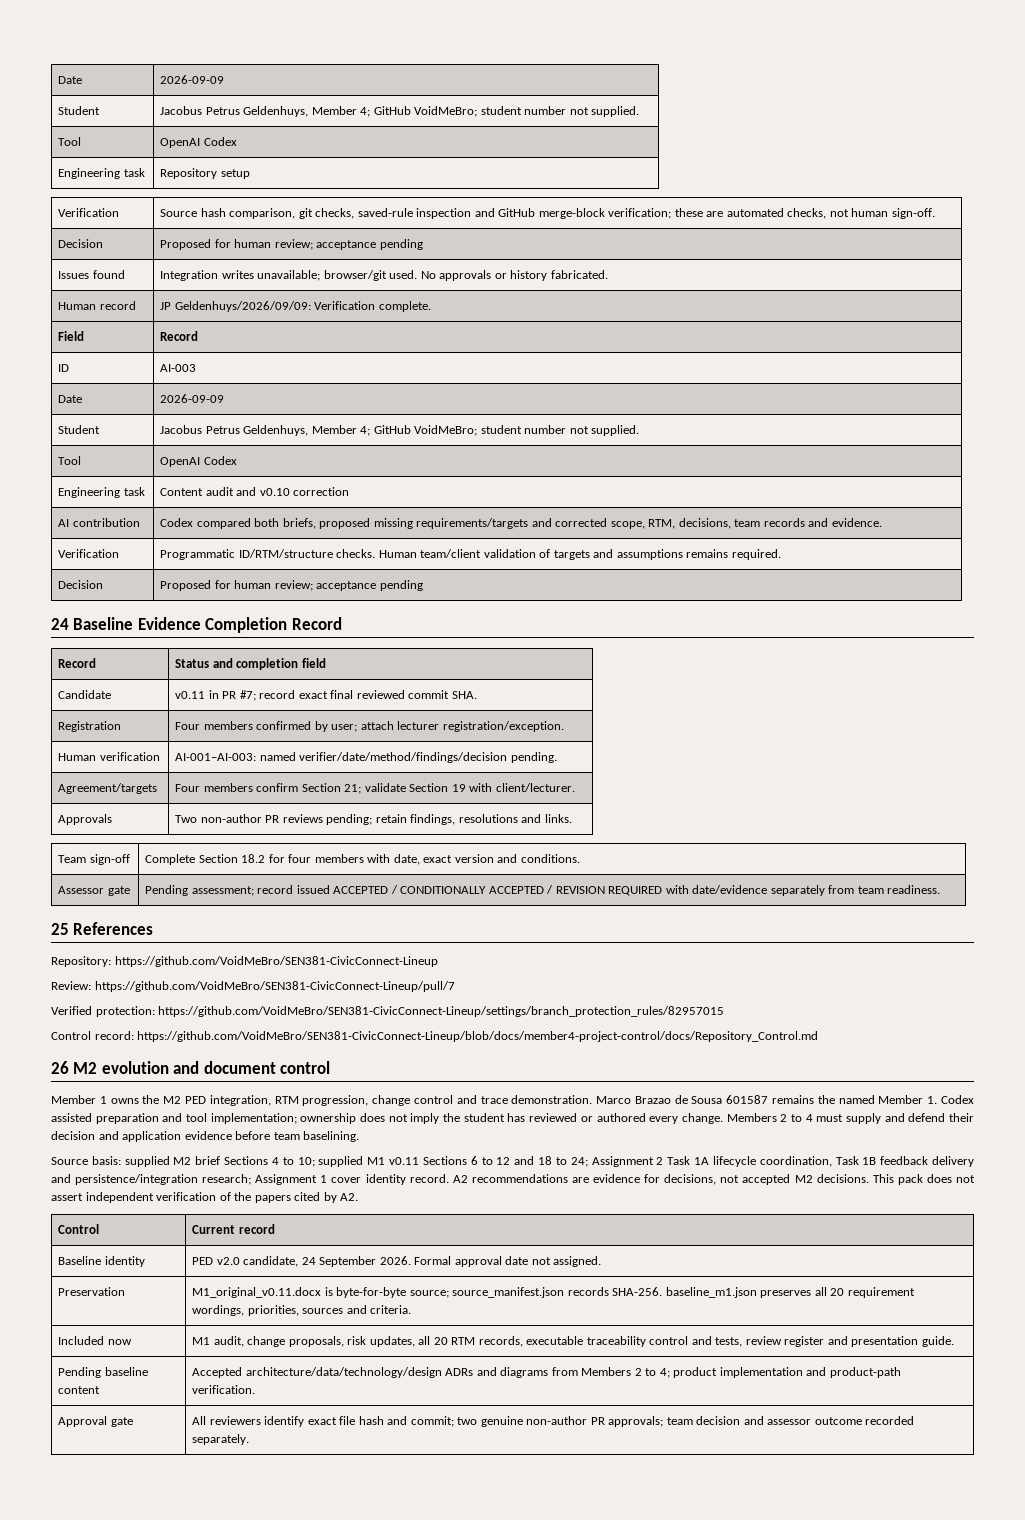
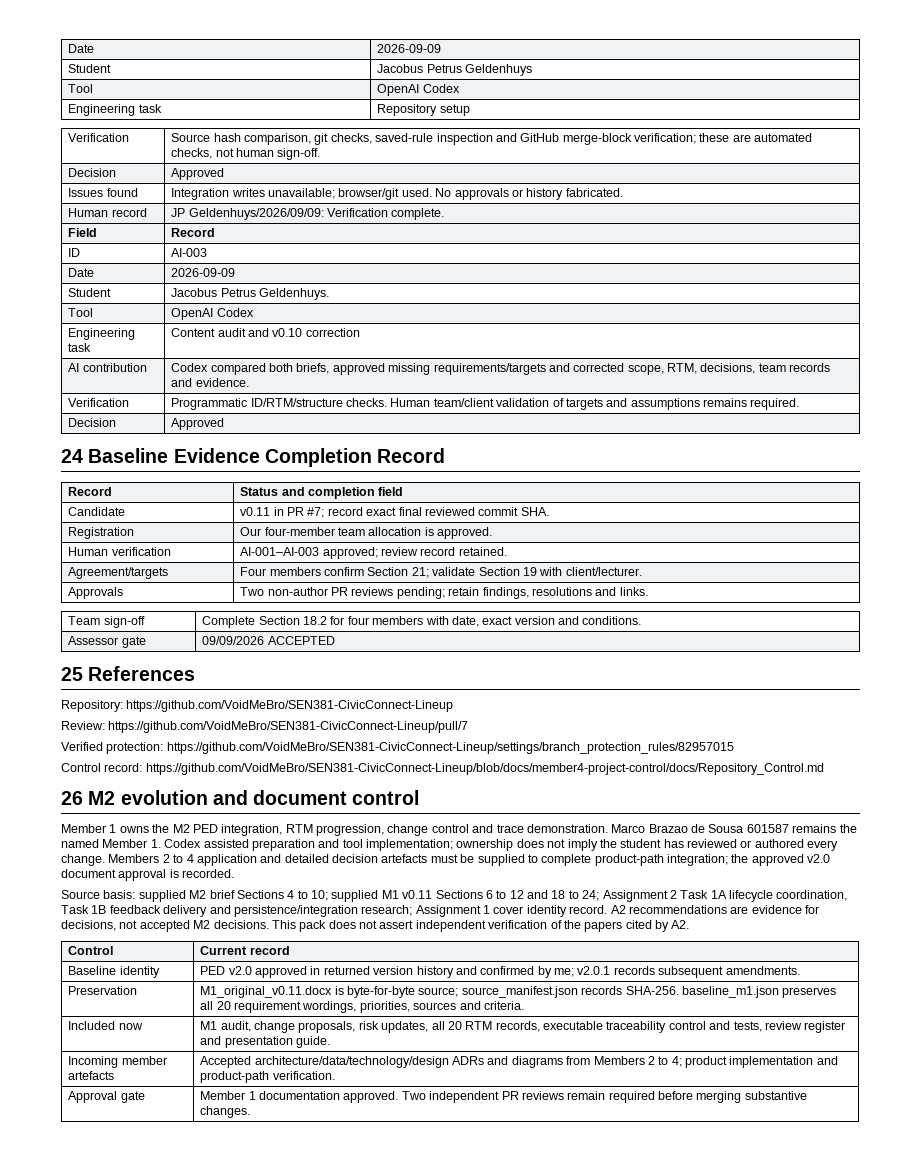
[58,76,83,84] [160,75,225,84] [58,106,101,115] [160,106,640,117] Date | 2026-09-09 // Student | Jacobus Petrus Geldenhuys, Member 4; GitHub VoidMeBro; student number not supplied. -> [68,44,95,53] [377,44,442,53] [68,64,112,73] [377,64,533,76] Date | 2026-09-09 // Student | Jacobus Petrus Geldenhuys
[160,239,423,250] Proposed for human review; acceptance pending -> [171,168,225,180] Approved
[243,425,640,436] Geldenhuys, Member 4; GitHub VoidMeBro; student number not supplied. -> [259,288,330,300] Geldenhuys.
[319,518,371,529] proposed -> [332,363,385,375] approved
[160,580,423,591] Proposed for human review; acceptance pending -> [171,418,225,430] Approved
[175,721,564,732] [58,752,160,761] [175,752,557,763] Four members confirmed by user; attach lecturer registration/exception. // Human verification | AI-001–AI-003: named verifier/date/method/findings/decision pending. -> [240,527,493,539] [68,547,171,556] [240,547,507,559] Our four-member team allocation is approved. // Human verification | AI-001–AI-003 approved; review record retained.
[145,885,941,896] Pending assessment; record issued ACCEPTED / CONDITIONALLY ACCEPTED / REVISION REQUIRED with date/evidence separately from team readiness. -> [202,636,335,645] 09/09/2026 ACCEPTED
[816,1113,974,1124] [51,1131,360,1142] must supply and defend their decision and application evidence before team baselining. -> [196,854,831,866] [61,869,235,881] application and detailed decision artefacts must be supplied to complete product-path integration; the approved v2.0 document approval is recorded.
[243,1256,602,1267] candidate, 24 September 2026. Formal approval date not assigned. -> [255,966,800,978] approved in returned version history and confirmed by me; v2.0.1 records subsequent amendments.
[58,1367,148,1378] [58,1386,101,1394] Pending baseline content -> [68,1056,167,1068] [68,1071,115,1080] Incoming member artefacts
[192,1416,915,1427] [192,1434,250,1445] All reviewers identify exact file hash and commit; two genuine non-author PR approvals; team decision and assessor outcome recorded separately. -> [200,1091,807,1103] [200,1106,251,1118] Member 1 documentation approved. Two independent PR reviews remain required before merging substantive changes.

